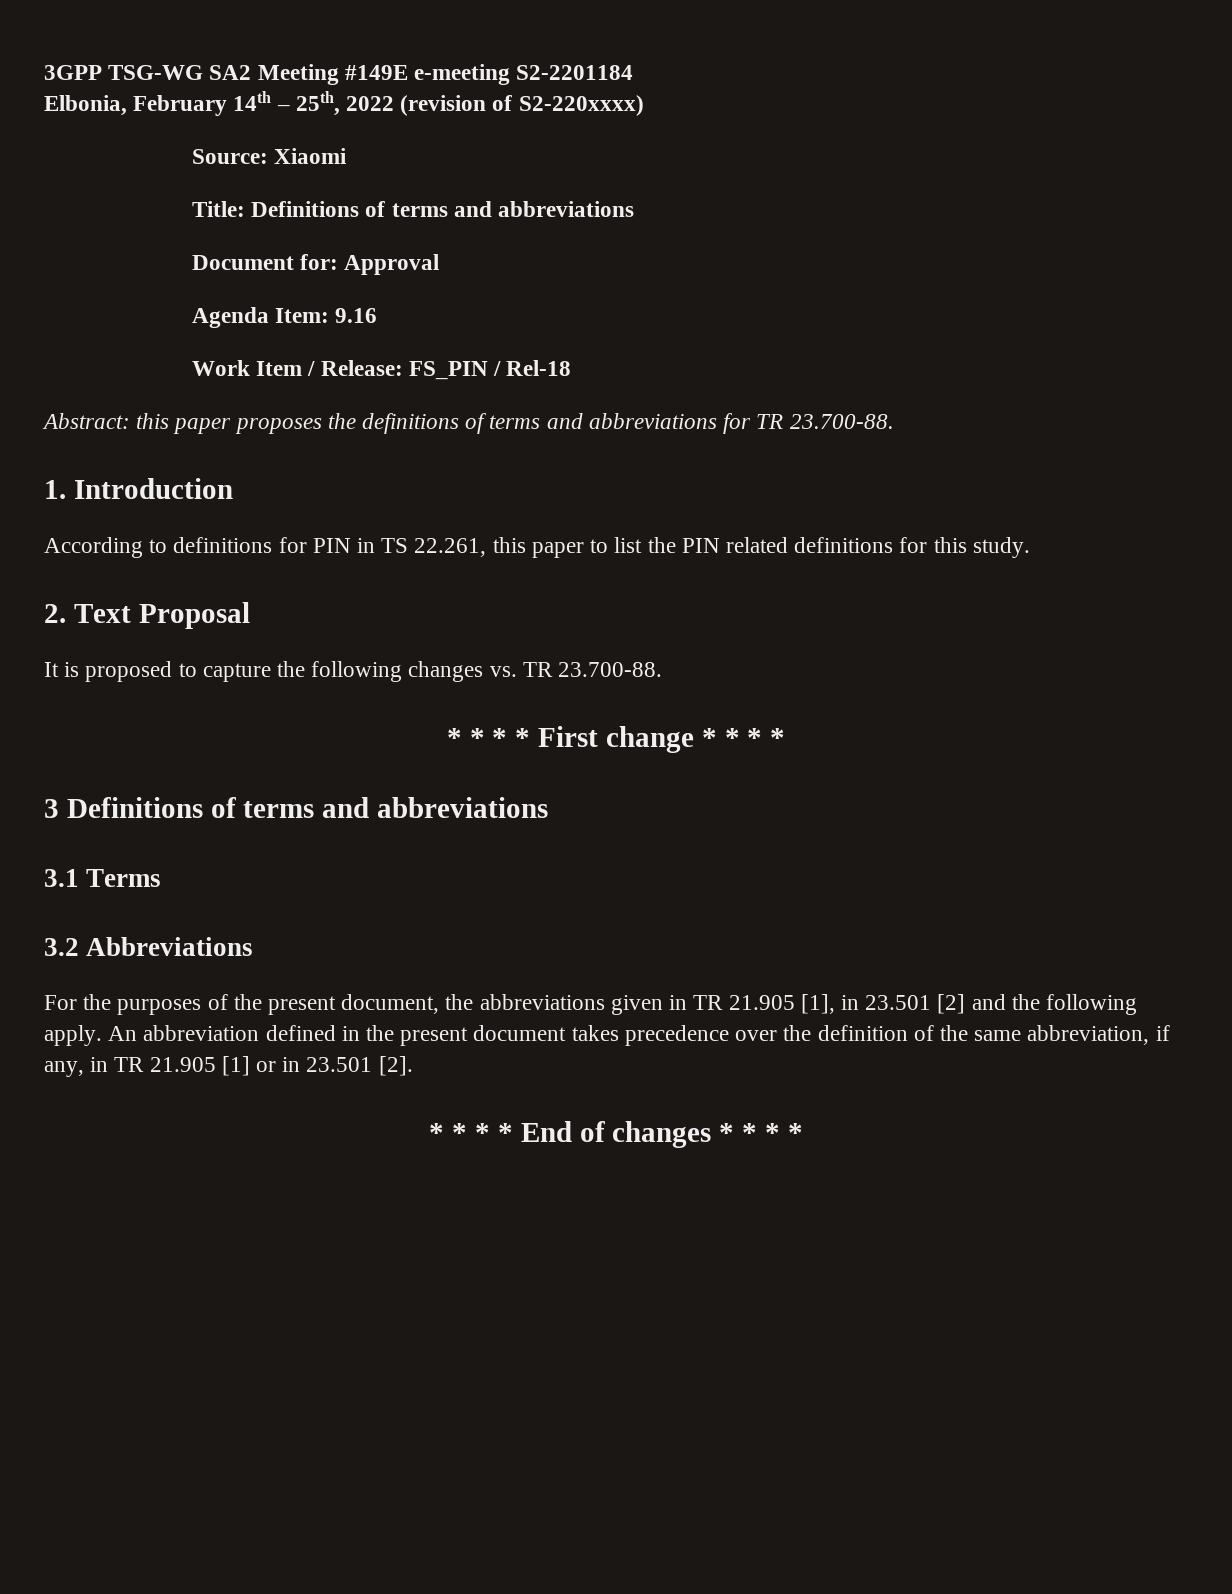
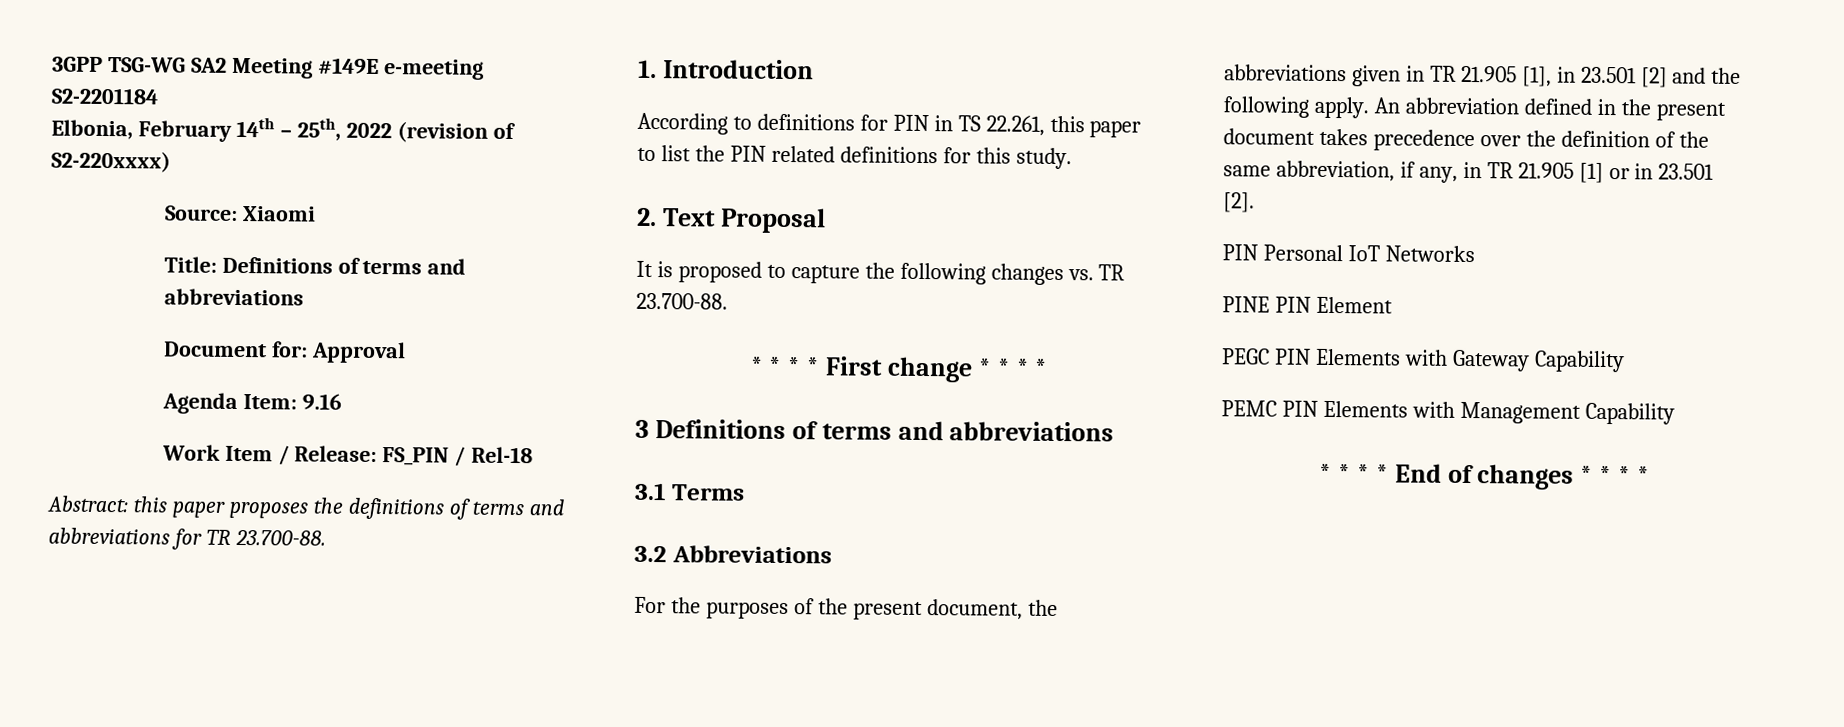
(413, 1066) none -> [1222,244,1475,263] [1222,296,1393,314] [1222,348,1625,373] [1221,400,1675,425] // PIN Personal IoT Networks // PINE PIN Element // PEGC PIN Elements with Gateway Capability // PEMC PIN Elements with Management Capability

